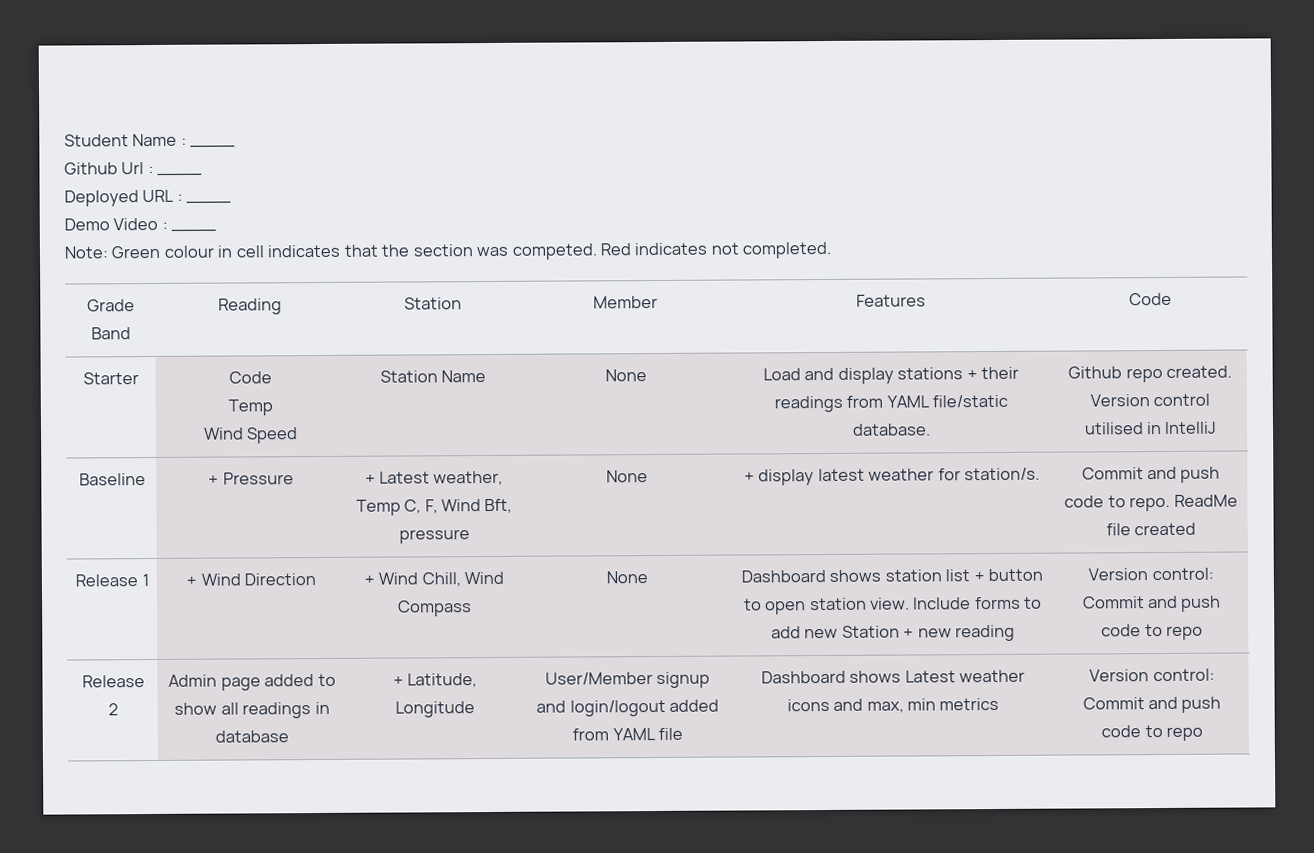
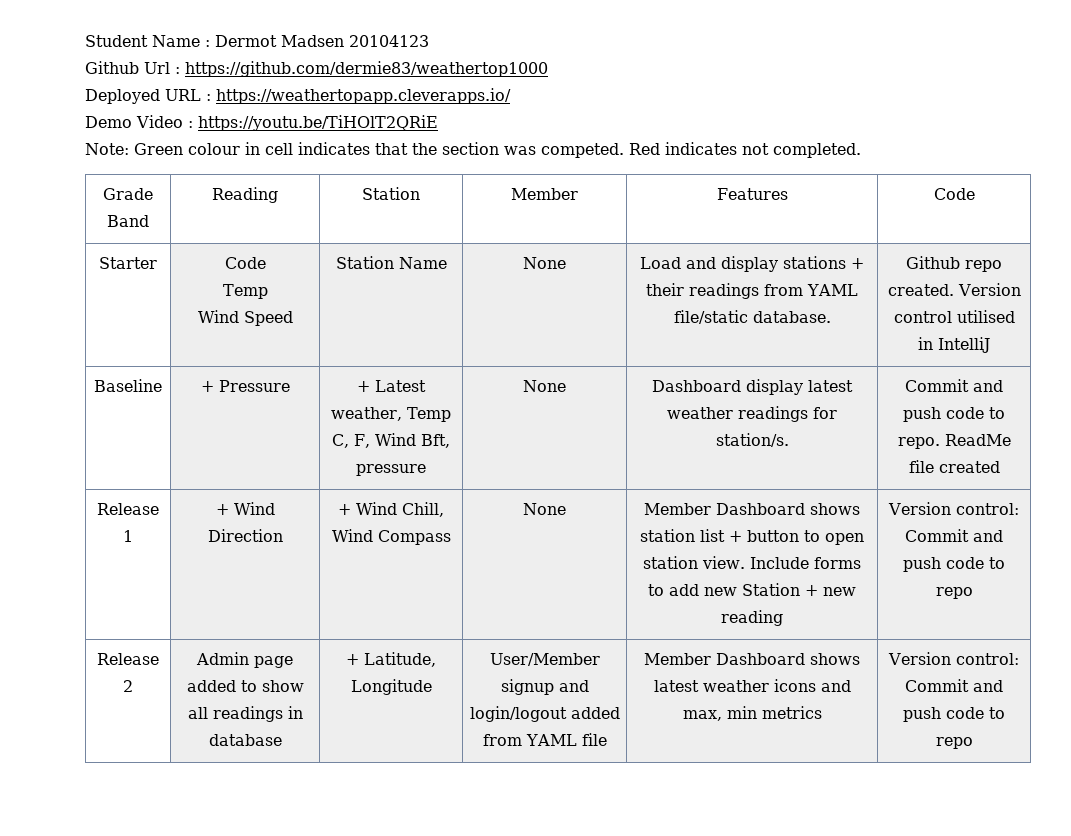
[190,145,236,148] ____ -> [215,35,429,47] Dermot Madsen 20104123
[157,173,203,176] ____ -> [185,61,548,77] https://github.com/dermie83/weathertop1000
[186,201,232,204] ____ -> [216,88,511,104] https://weathertopapp.cleverapps.io/
[171,229,217,232] ____ -> [198,115,438,131] https://youtu.be/TiHOlT2QRiE
[743,472,755,482] + -> [652,380,741,392] Dashboard
(935, 474) none -> [738,406,808,422] readings
(648, 577) none -> [644,503,711,515] Member
[760,670,956,684] Dashboard shows Latest -> [644,653,860,665] [653,680,699,692] Member Dashboard shows latest

